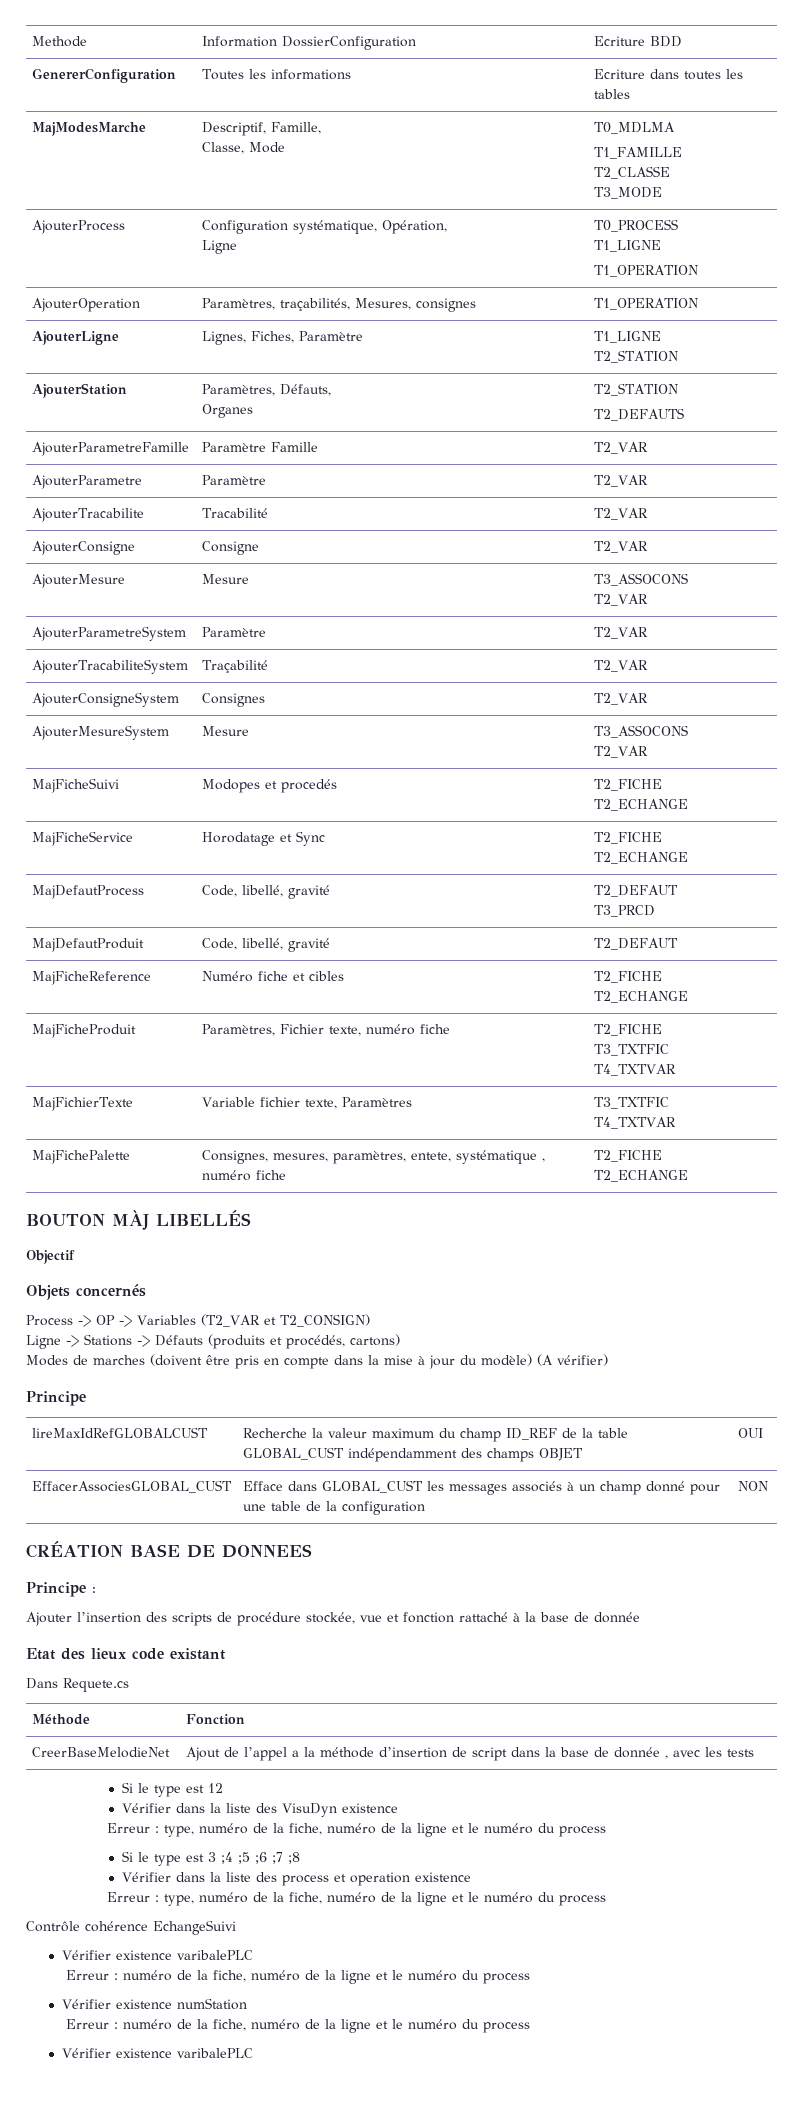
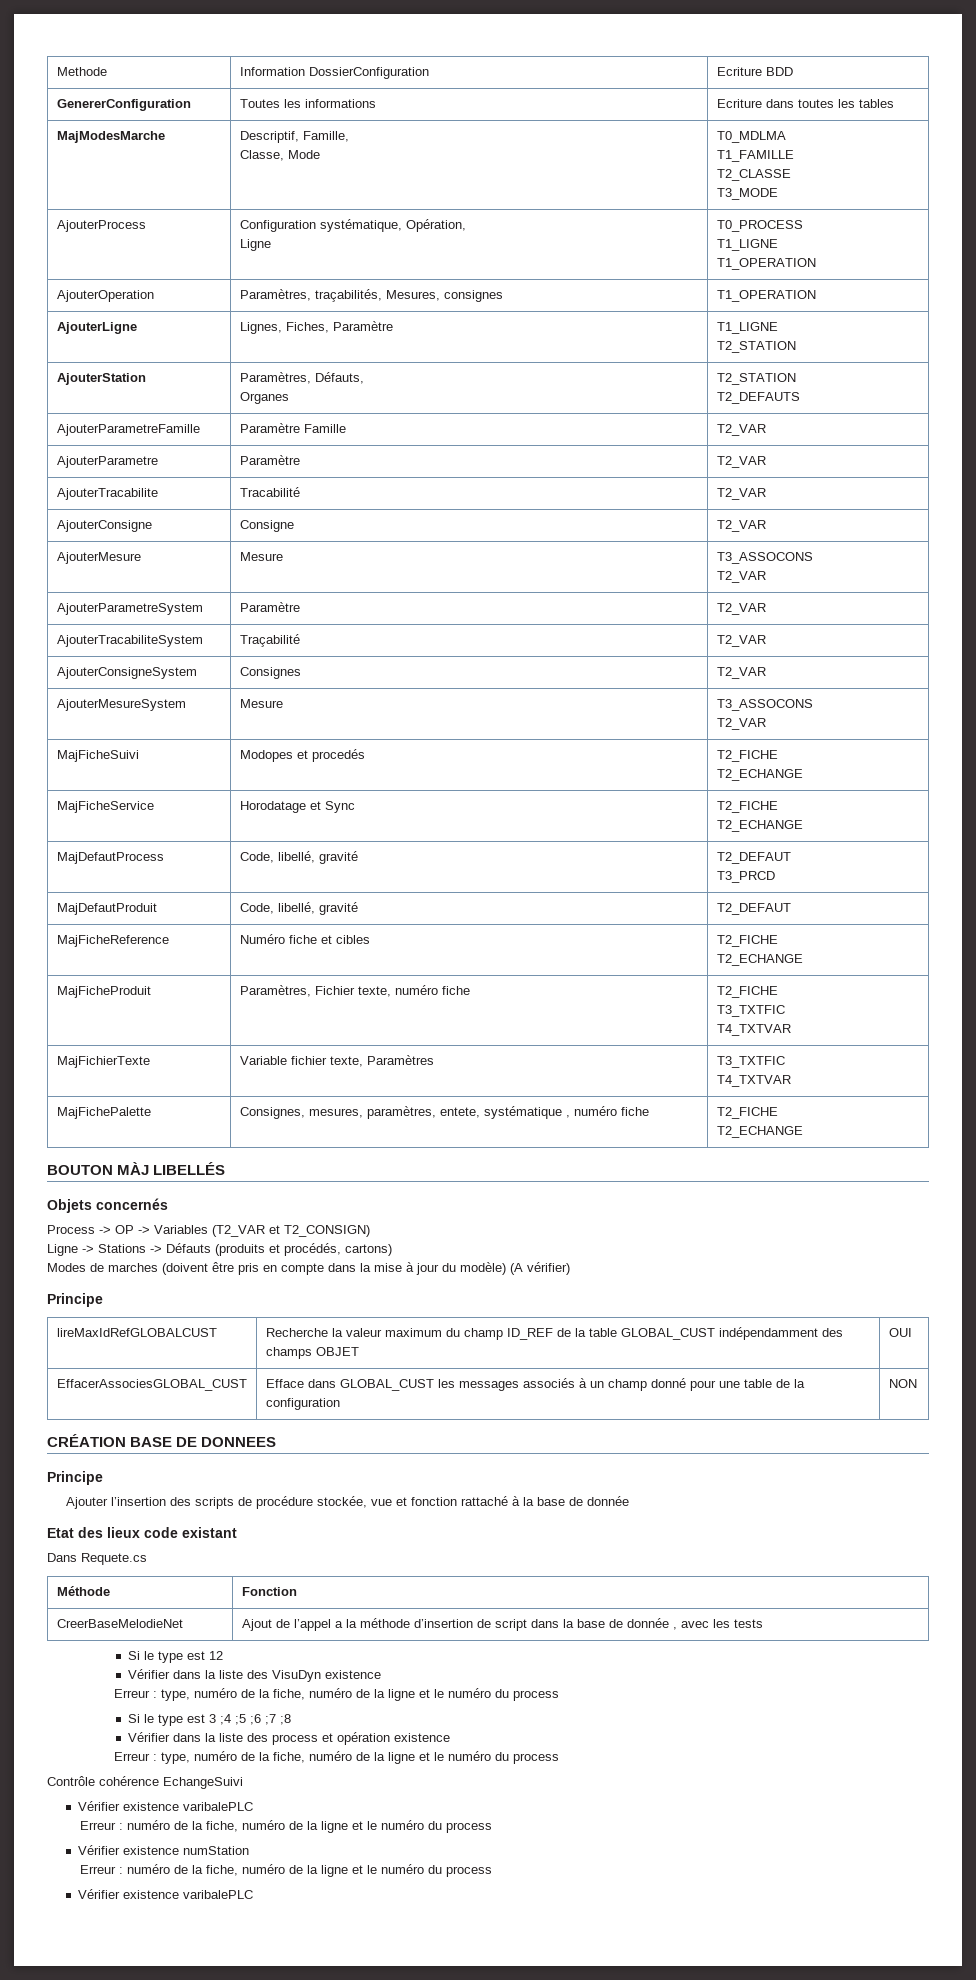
[26,1250,75,1264] // Objectif -> (226, 1168) none
[92,1587,96,1593] : -> (103, 1478) none
[349,1872,410,1886] operation -> [336,1732,390,1745] opération

